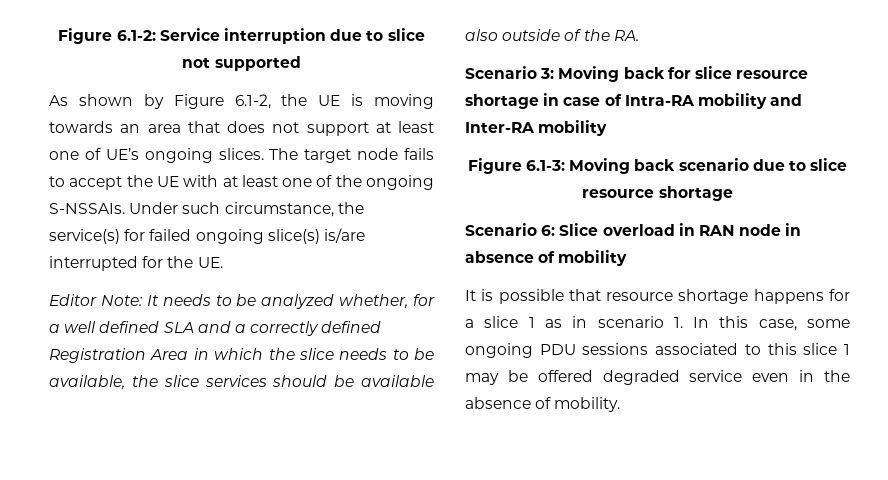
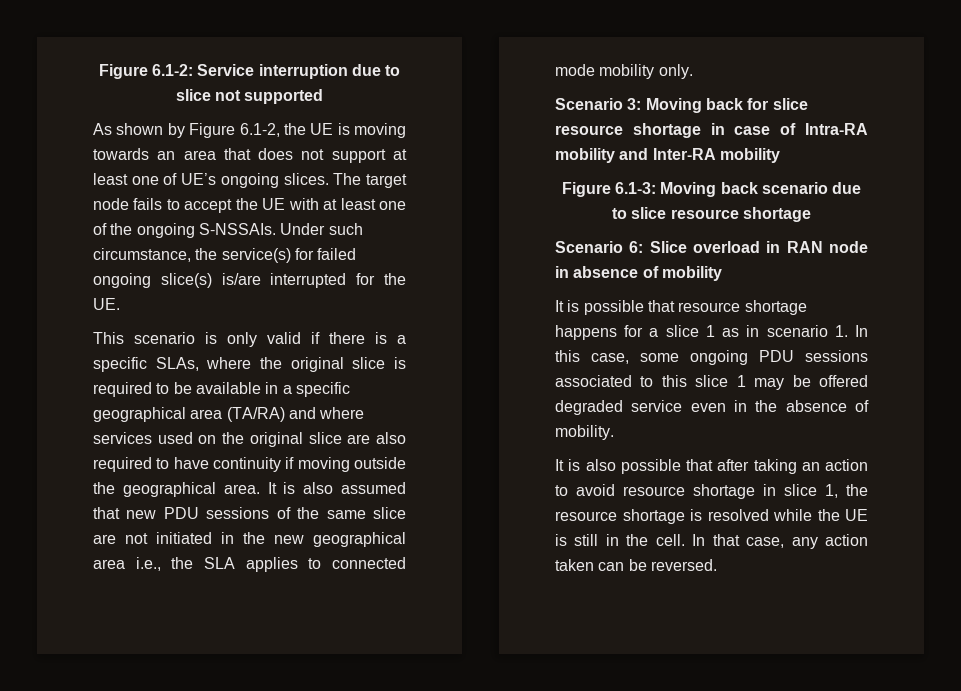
[49,294,435,309] [49,321,382,336] [49,348,434,363] [49,375,434,390] [465,29,639,41] Editor Note: It needs to be analyzed whether, for a well defined SLA and a correctly defined Registration Area in which the slice needs to be available, the slice services should be available also outside of the RA. -> [93,332,406,347] [93,357,406,372] [93,382,350,397] [93,407,365,422] [93,432,407,447] [93,457,406,472] [93,482,407,497] [93,507,406,519] [93,532,406,547] [93,557,406,572] [555,64,693,79] This scenario is only valid if there is a specific SLAs, where the original slice is required to be available in a specific geographical area (TA/RA) and where services used on the original slice are also required to have continuity if moving outside the geographical area. It is also assumed that new PDU sessions of the same slice are not initiated in the new geographical area i.e., the SLA applies to connected mode mobility only.
(621, 404) none -> [555,459,868,474] [555,484,868,499] [555,509,868,524] [555,534,868,549] [555,559,717,571] // It is also possible that after taking an action to avoid resource shortage in slice 1, the resource shortage is resolved while the UE is still in the cell. In that case, any action taken can be reversed.

